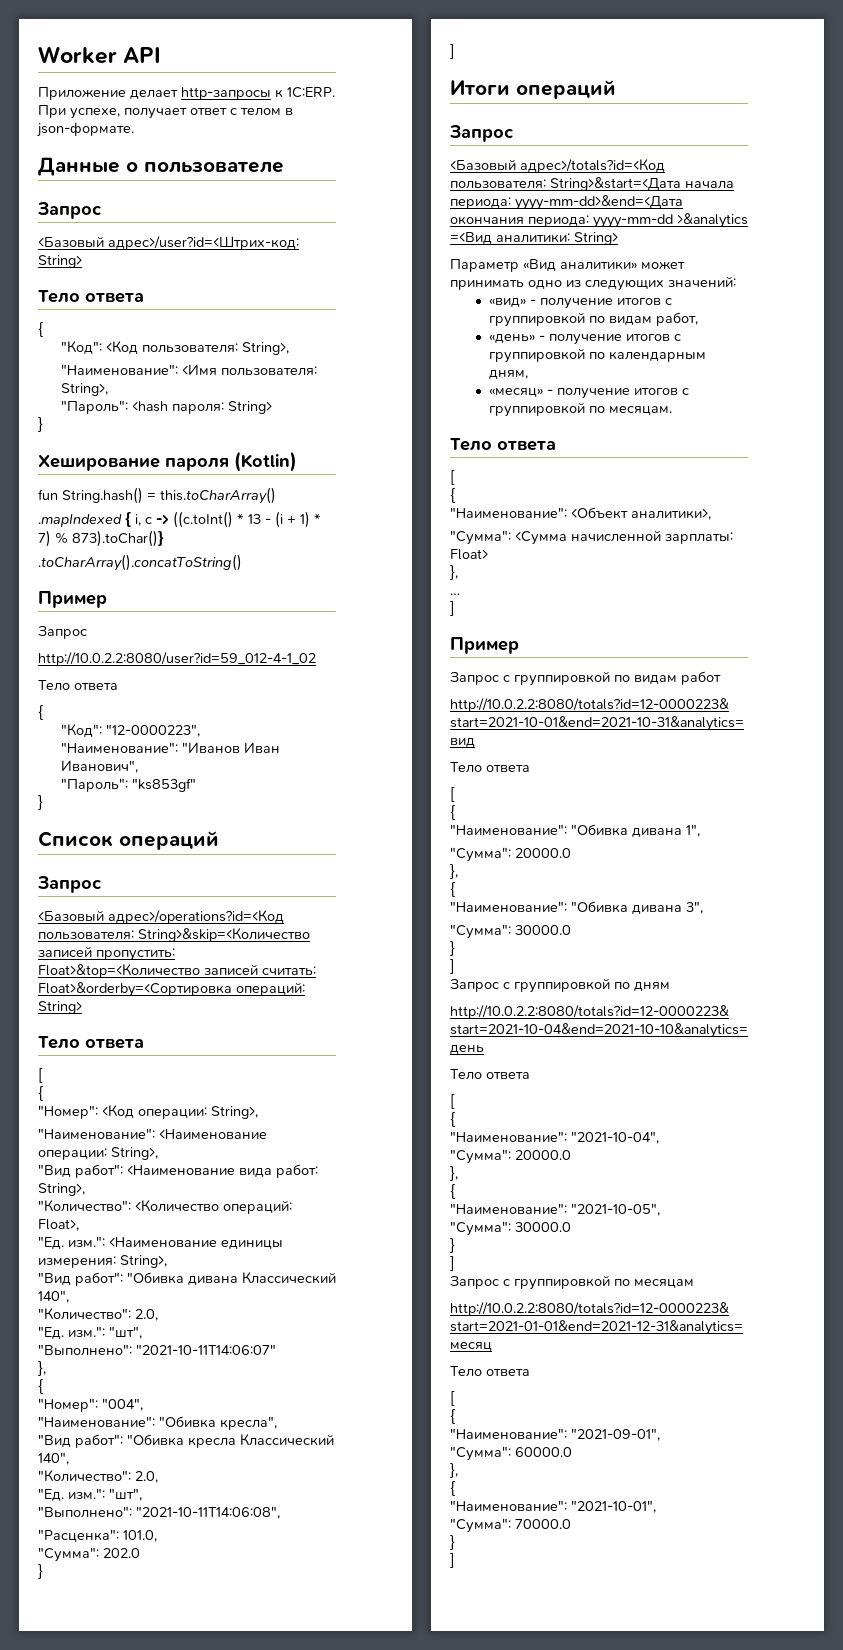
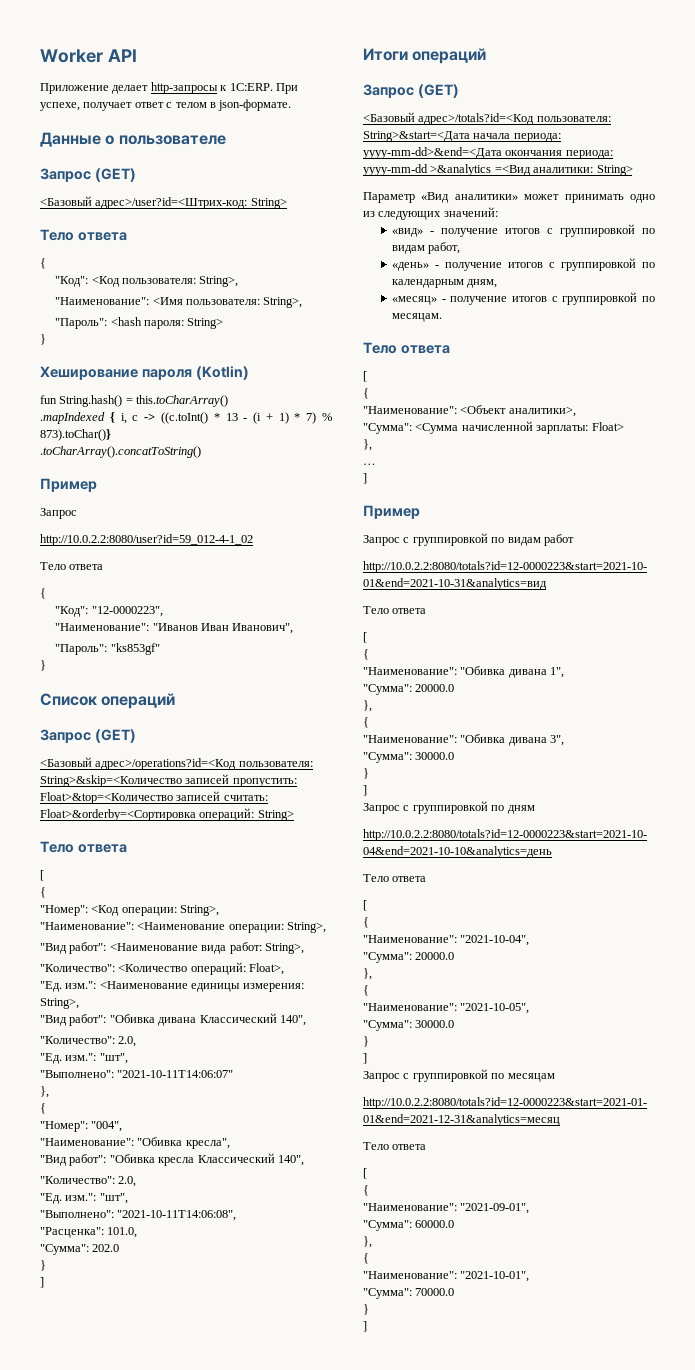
(102, 210) none -> [94,168,136,182] (GET)
(102, 884) none -> [94,729,136,743] (GET)
(514, 133) none -> [417,84,459,98] (GET)

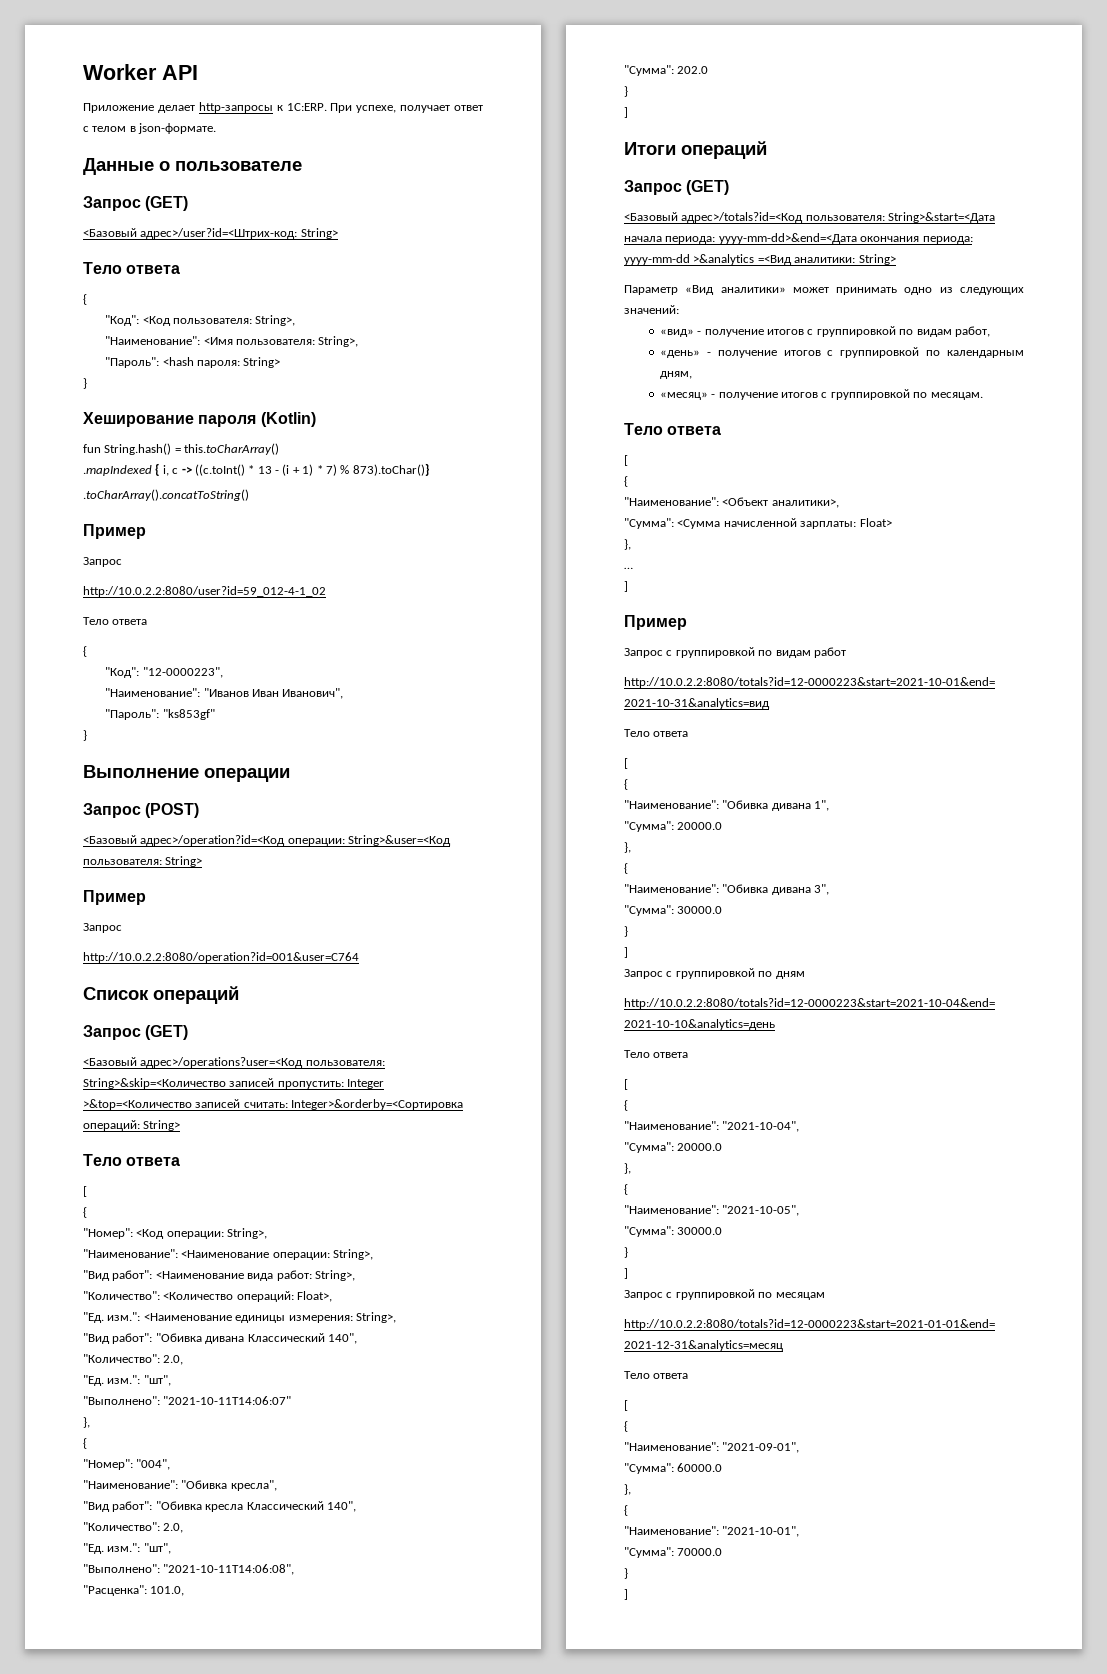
(46, 665) none -> [83,765,290,782] [83,803,200,818] [83,835,452,846] [83,856,203,867] [83,890,146,905] [83,923,122,933] [83,952,359,963] // Выполнение операции // Запрос (POST) // <Базовый адрес>/operation?id=<Код операции: String>&user=<Код пользователя: String> // Пример // Запрос // http://10.0.2.2:8080/operation?id=001&user=C764
[95,758,237,770] адрес>/operations?id=<Код -> [140,1057,304,1068] адрес>/operations?user=<Код
[40,792,173,804] Float>&top=<Количество -> [347,1079,385,1089] [83,1099,192,1110] Integer >&top=<Количество
[40,809,196,821] Float>&orderby=<Сортировка -> [291,1099,464,1110] Integer>&orderby=<Сортировка

